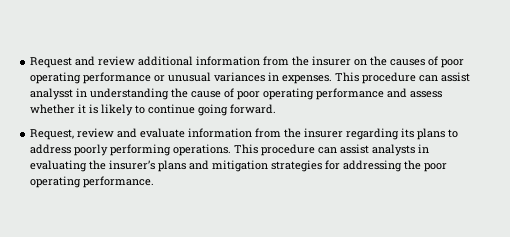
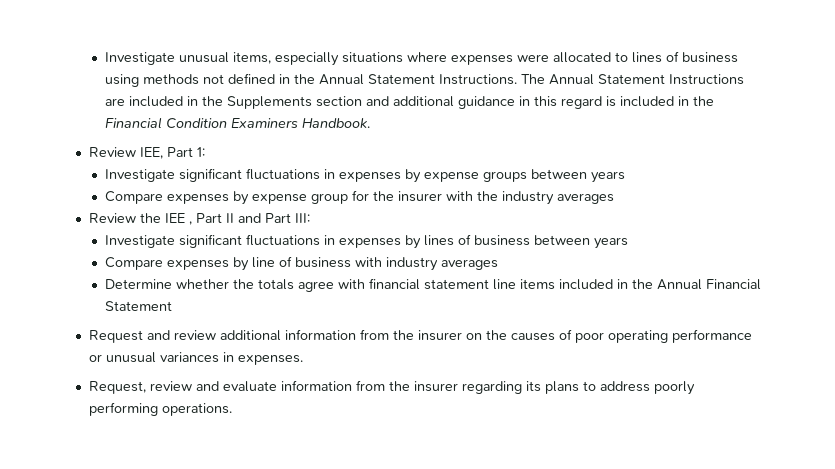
(30, 62) none -> [105,51,739,66] [105,73,745,87] [105,96,715,109] [105,117,371,129] [88,147,205,159] [105,168,626,183] [105,190,615,205] [88,213,310,225] [105,234,629,249] [105,256,499,271] [105,278,762,292] [105,301,173,311] Investigate unusual items, especially situations where expenses were allocated to lines of business using methods not defined in the Annual Statement Instructions. The Annual Statement Instructions are included in the Supplements section and additional guidance in this regard is included in the Financial Condition Examiners Handbook. // Review IEE, Part 1: // Investigate significant fluctuations in expenses by expense groups between years // Compare expenses by expense group for the insurer with the industry averages // Review the IEE , Part II and Part III: // Investigate significant fluctuations in expenses by lines of business between years // Compare expenses by line of business with industry averages // Determine whether the totals agree with financial statement line items included in the Annual Financial Statement //
[335,72,471,84] [30,88,443,100] [30,104,277,116] This procedure can assist analysst in understanding the cause of poor operating performance and assess whether it is likely to continue going forward. -> (303, 360) none
[234,144,430,156] [30,160,448,172] [30,176,155,188] This procedure can assist analysts in evaluating the insurer’s plans and mitigation strategies for addressing the poor operating performance. -> (232, 409) none

